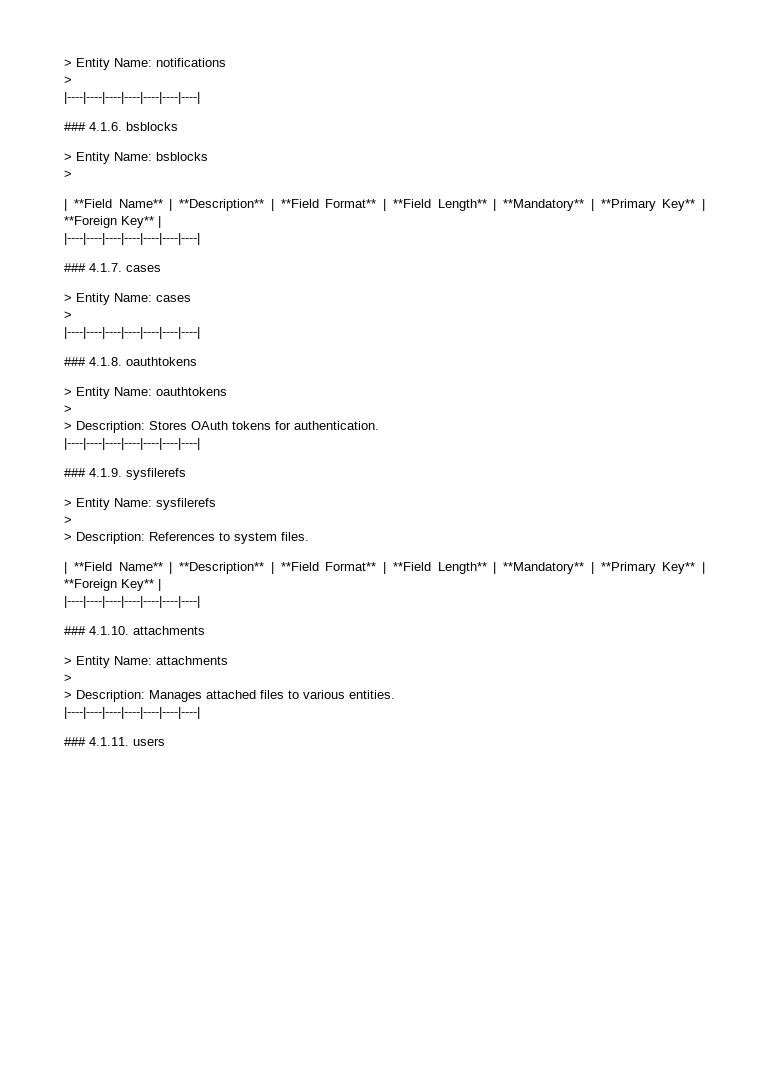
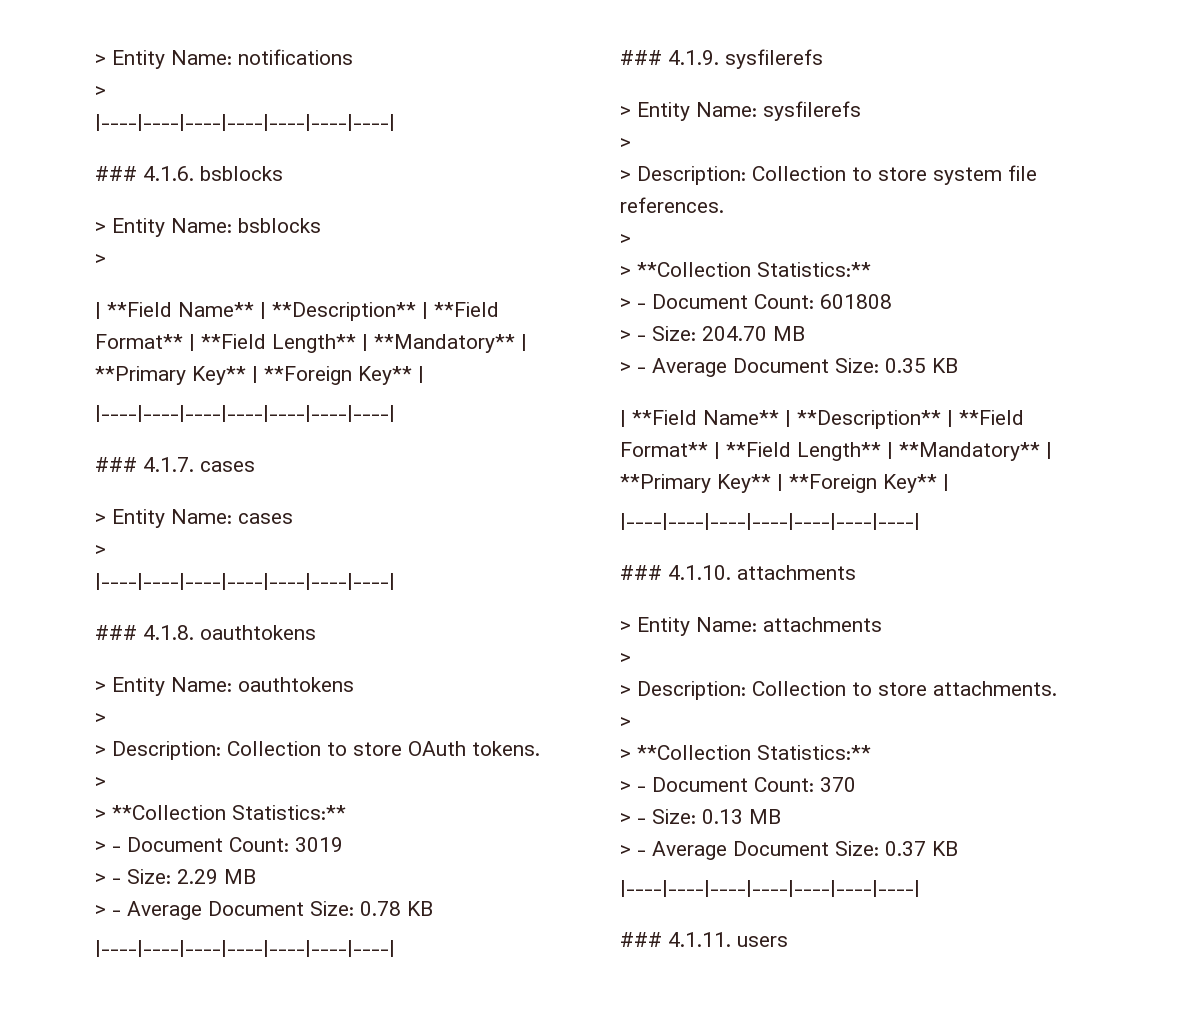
[149,421,379,430] Stores OAuth tokens for authentication. -> [227,741,540,756] [95,777,106,788] [95,805,346,820] [95,837,343,852] [95,869,256,884] [95,901,433,920] Collection to store OAuth tokens. // > // > **Collection Statistics:** // > - Document Count: 3019 // > - Size: 2.29 MB // > - Average Document Size: 0.78 KB
[149,532,309,544] References to system files. -> [752,165,1037,185] [620,197,724,213] [620,234,631,245] [620,262,871,277] [620,294,892,309] [620,326,805,341] [620,358,958,377] Collection to store system file references. // > // > **Collection Statistics:** // > - Document Count: 601808 // > - Size: 204.70 MB // > - Average Document Size: 0.35 KB
[149,690,395,702] Manages attached files to various entities. -> [752,681,1057,696] [620,717,631,728] [620,745,871,760] [620,777,856,792] [620,809,781,824] [620,841,958,860] Collection to store attachments. // > // > **Collection Statistics:** // > - Document Count: 370 // > - Size: 0.13 MB // > - Average Document Size: 0.37 KB

